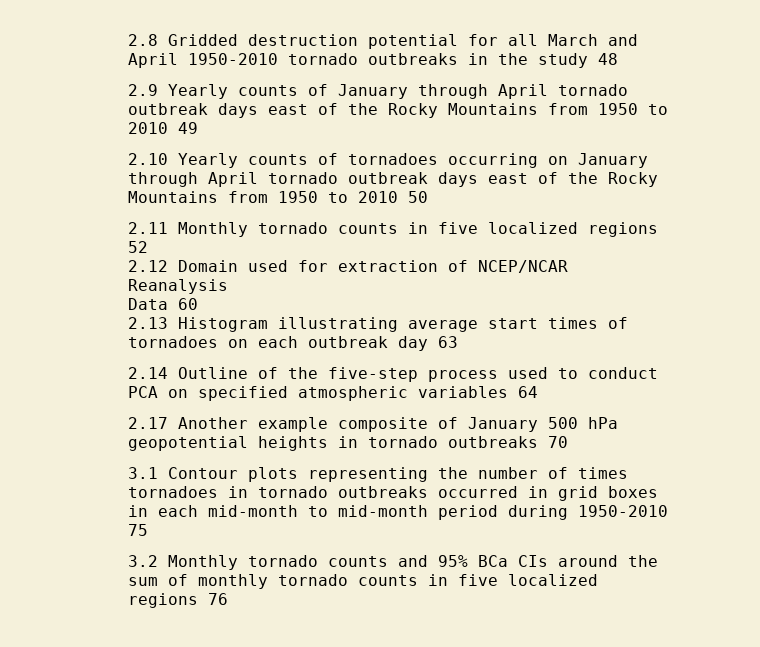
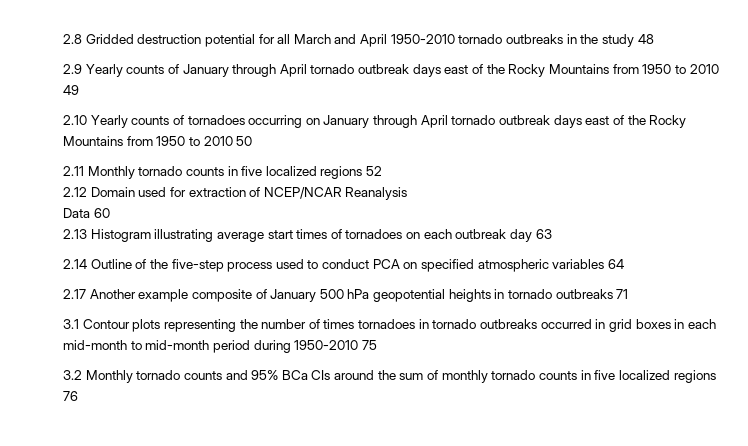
[547,436,568,448] 70 -> [616,289,629,299] 71

